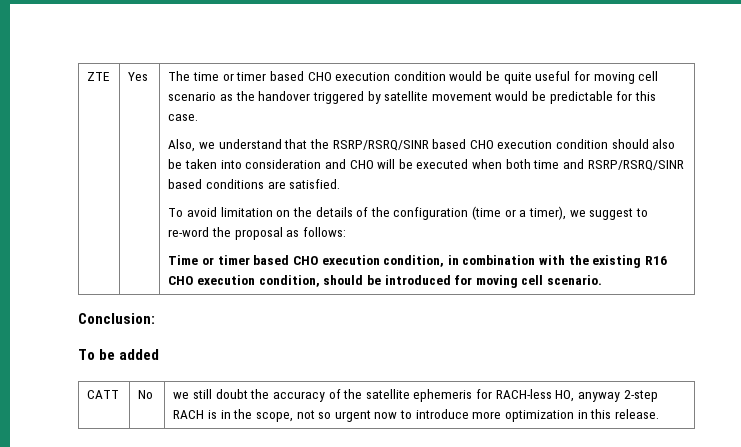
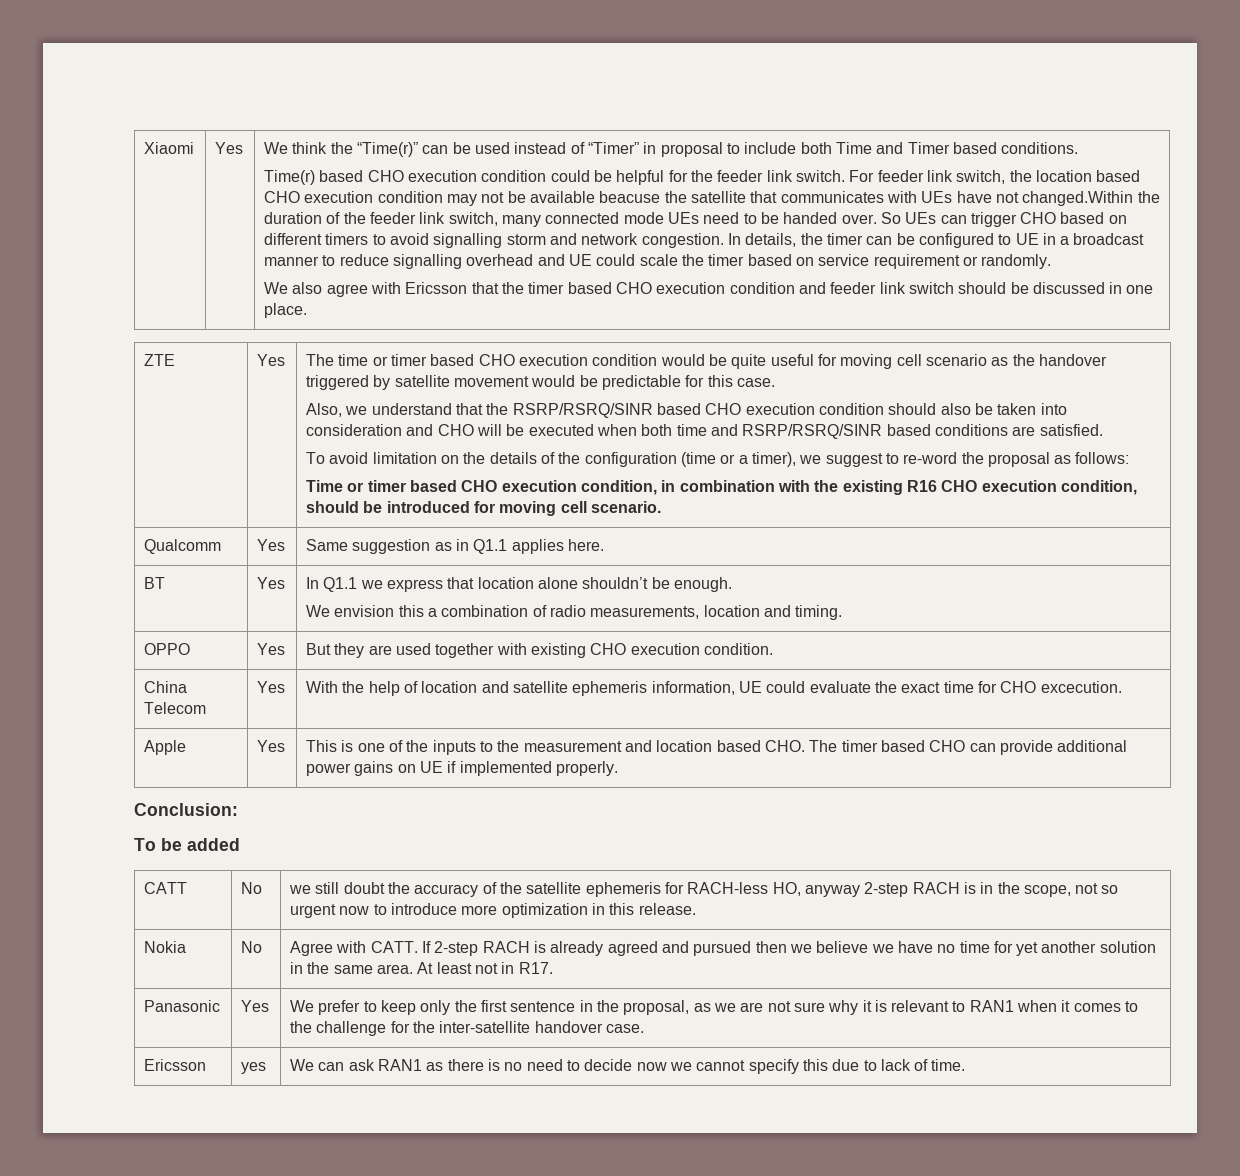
(87, 76) none -> [144,142,195,154] [215,142,244,154] [264,142,1079,157] [264,170,1141,185] [264,191,1160,206] [264,212,1127,227] [264,233,1145,248] [264,254,1052,269] [264,282,1154,297] [264,303,308,318] Xiaomi | Yes | We think the “Time(r)” can be used instead of “Timer” in proposal to include both Time and Timer based conditions. // Time(r) based CHO execution condition could be helpful for the feeder link switch. For feeder link switch, the location based CHO execution condition may not be available beacuse the satellite that communicates with UEs have not changed.Within the duration of the feeder link switch, many connected mode UEs need to be handed over. So UEs can trigger CHO based on different timers to avoid signalling storm and network congestion. In details, the timer can be configured to UE in a broadcast manner to reduce signalling overhead and UE could scale the timer based on service requirement or randomly. // We also agree with Ericsson that the timer based CHO execution condition and feeder link switch should be discussed in one place. //
(603, 280) none -> [144,539,222,554] [257,539,286,551] [306,539,604,554] [144,577,166,589] [257,577,286,589] [306,577,732,592] [306,605,843,620] [144,643,191,655] [257,643,286,655] [306,643,773,658] [144,681,188,693] [144,702,207,714] [257,681,286,693] [306,681,1122,696] [144,740,187,755] [257,740,286,752] [306,740,1128,755] [306,761,618,776] // Qualcomm | Yes | Same suggestion as in Q1.1 applies here. // BT | Yes | In Q1.1 we express that location alone shouldn’t be enough. // We envision this a combination of radio measurements, location and timing. // OPPO | Yes | But they are used together with existing CHO execution condition. // China Telecom | Yes | With the help of location and satellite ephemeris information, UE could evaluate the exact time for CHO excecution. // Apple | Yes | This is one of the inputs to the measurement and location based CHO. The timer based CHO can provide additional power gains on UE if implemented properly.
(659, 414) none -> [144,941,187,953] [241,941,263,953] [290,941,1156,956] [290,962,553,974] [144,1000,221,1012] [241,1000,270,1012] [290,1000,1139,1015] [290,1021,644,1036] [144,1059,207,1071] [241,1062,267,1074] [290,1059,966,1074] // Nokia | No | Agree with CATT. If 2-step RACH is already agreed and pursued then we believe we have no time for yet another solution in the same area. At least not in R17. // Panasonic | Yes | We prefer to keep only the first sentence in the proposal, as we are not sure why it is relevant to RAN1 when it comes to the challenge for the inter-satellite handover case. // Ericsson | yes | We can ask RAN1 as there is no need to decide now we cannot specify this due to lack of time.

